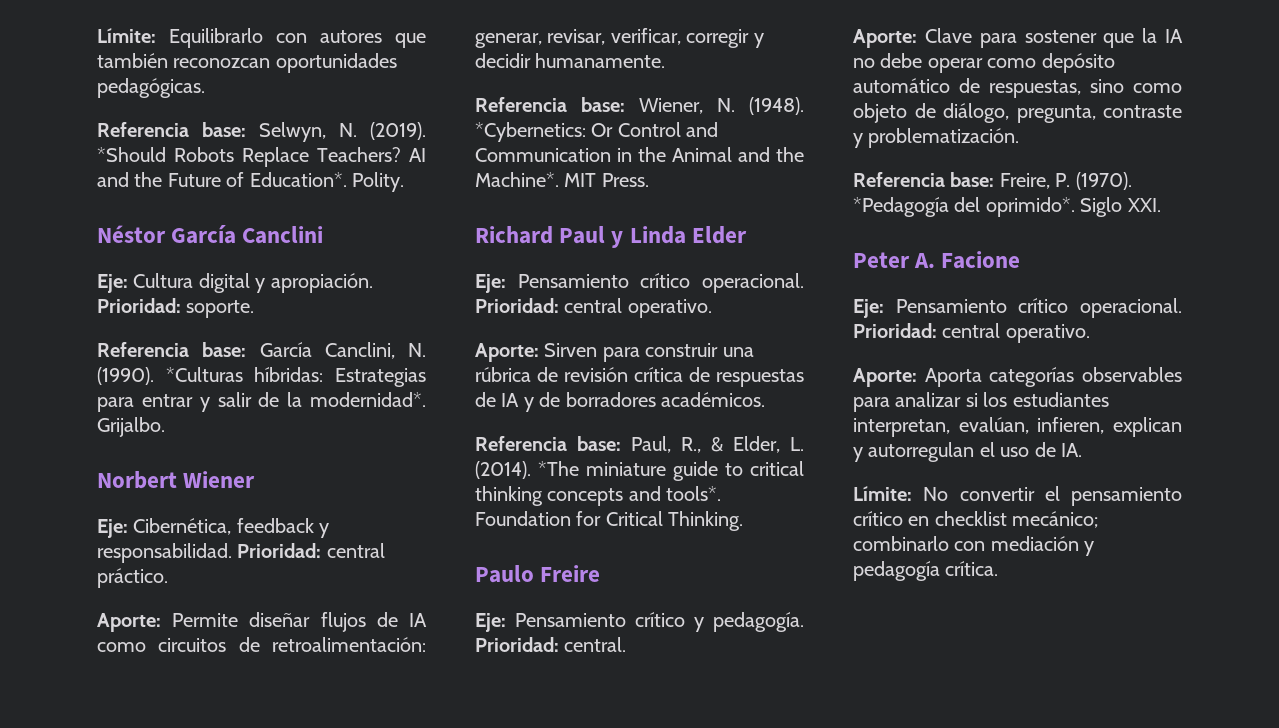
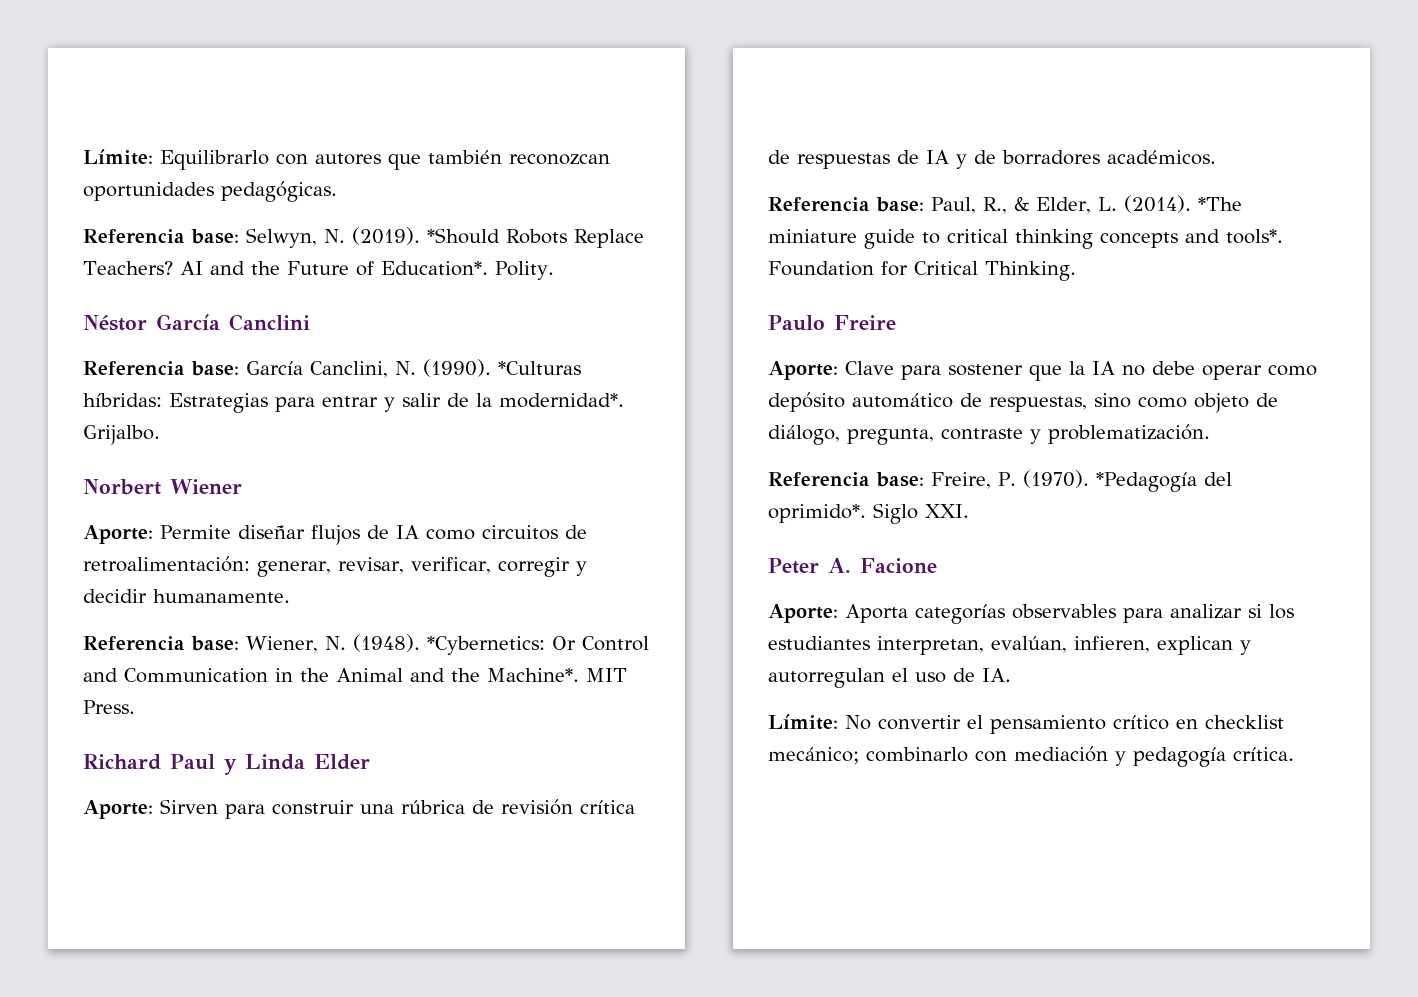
[97,273,373,293] [97,298,255,318] // Eje: Cultura digital y apropiación. Prioridad: soporte. -> (310, 322) none
[97,518,330,538] [97,543,385,563] [97,568,168,588] // Eje: Cibernética, feedback y responsabilidad. Prioridad: central práctico. -> (242, 486) none
[475,273,804,293] [475,298,712,318] // Eje: Pensamiento crítico operacional. Prioridad: central operativo. -> (370, 762) none
[475,612,804,632] [475,637,627,652] // Eje: Pensamiento crítico y pedagogía. Prioridad: central. -> (896, 322) none
[853,298,1182,318] [853,323,1090,343] // Eje: Pensamiento crítico operacional. Prioridad: central operativo. -> (937, 565) none

